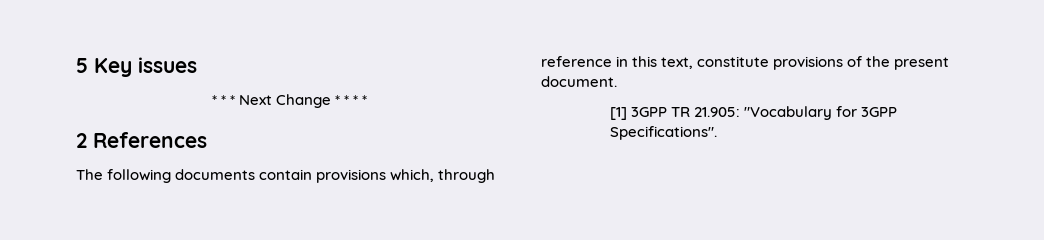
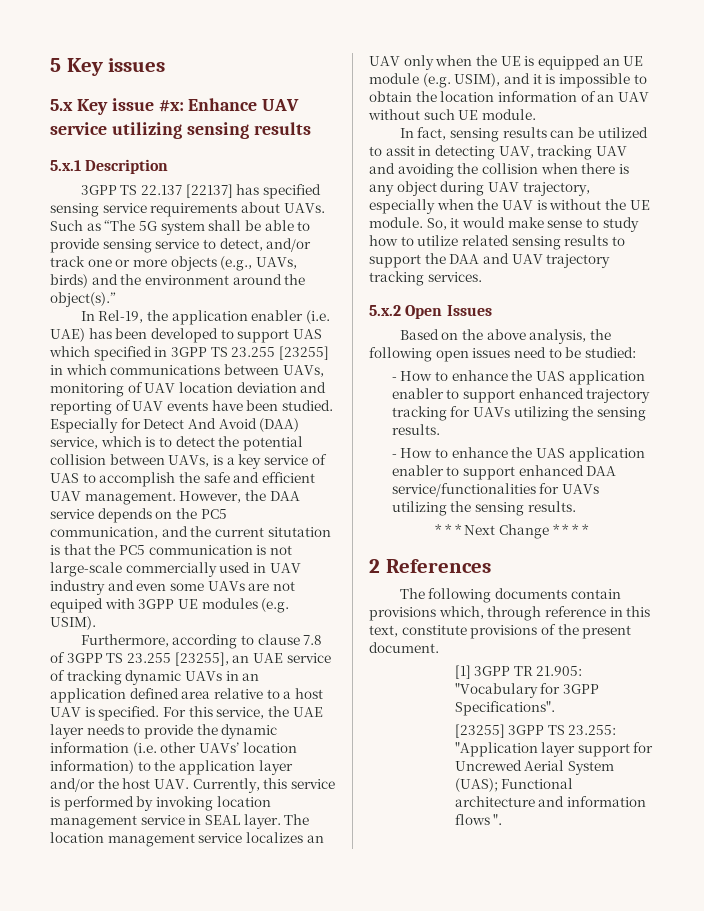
(197, 65) none -> [50,98,300,115] [50,122,311,139] [50,159,169,174] [80,184,322,199] [50,202,325,217] [50,220,311,235] [50,238,312,253] [50,256,297,271] [50,274,306,288] [50,292,116,307] [80,310,331,325] [50,328,322,343] [49,346,329,361] [50,364,324,377] [50,382,327,397] [50,400,333,415] [50,418,300,433] [50,436,303,451] [50,454,327,469] [50,472,315,487] [50,490,300,505] [50,508,227,523] [50,526,331,539] [50,544,292,555] [50,562,301,577] [50,580,295,595] [50,598,290,613] [50,616,96,630] [80,634,323,649] [50,652,331,666] [50,670,260,685] [50,688,323,703] [50,706,323,721] [50,724,278,739] [50,742,297,756] [50,760,293,775] [50,778,335,793] [50,796,271,811] [50,814,310,829] [50,832,324,847] [369,55,644,70] [369,73,647,88] [369,91,649,102] [368,109,536,120] [399,127,648,142] [369,145,627,160] [369,163,629,178] [369,181,590,196] [369,199,650,214] [369,217,639,232] [369,235,625,250] [369,253,611,268] [369,271,482,286] [369,305,492,319] [399,329,612,344] [369,347,636,362] [391,370,645,385] [391,388,651,403] [391,406,646,421] [391,424,440,435] [391,447,645,462] [391,465,617,480] [391,483,599,497] [391,501,576,516] // 5.x Key issue #x: Enhance UAV service utilizing sensing results // 5.x.1 Description // 3GPP TS 22.137 [22137] has specified sensing service requirements about UAVs. Such as “The 5G system shall be able to provide sensing service to detect, and/or track one or more objects (e.g., UAVs, birds) and the environment around the object(s).” // In Rel-19, the application enabler (i.e. UAE) has been developed to support UAS which specified in 3GPP TS 23.255 [23255] in which communications between UAVs, monitoring of UAV location deviation and reporting of UAV events have been studied. Especially for Detect And Avoid (DAA) service, which is to detect the potential collision between UAVs, is a key service of UAS to accomplish the safe and efficient UAV management. However, the DAA service depends on the PC5 communication, and the current situtation is that the PC5 communication is not large-scale commercially used in UAV industry and even some UAVs are not equiped with 3GPP UE modules (e.g. USIM). // Furthermore, according to clause 7.8 of 3GPP TS 23.255 [23255], an UAE service of tracking dynamic UAVs in an application defined area relative to a host UAV is specified. For this service, the UAE layer needs to provide the dynamic information (i.e. other UAVs’ location information) to the application layer and/or the host UAV. Currently, this service is performed by invoking location management service in SEAL layer. The location management service localizes an UAV only when the UE is equipped an UE module (e.g. USIM), and it is impossible to obtain the location information of an UAV without such UE module. // In fact, sensing results can be utilized to assit in detecting UAV, tracking UAV and avoiding the collision when there is any object during UAV trajectory, especially when the UAV is without the UE module. So, it would make sense to study how to utilize related sensing results to support the DAA and UAV trajectory tracking services. // 5.x.2 Open Issues // Based on the above analysis, the following open issues need to be studied: // - How to enhance the UAS application enabler to support enhanced trajectory tracking for UAVs utilizing the sensing results. // - How to enhance the UAS application enabler to support enhanced DAA service/functionalities for UAVs utilizing the sensing results.
(717, 133) none -> [454,724,617,738] [454,742,654,757] [454,760,614,775] [454,778,574,792] [454,796,646,807] [454,814,503,825] // [23255] 3GPP TS 23.255: "Application layer support for Uncrewed Aerial System (UAS); Functional architecture and information flows ".

